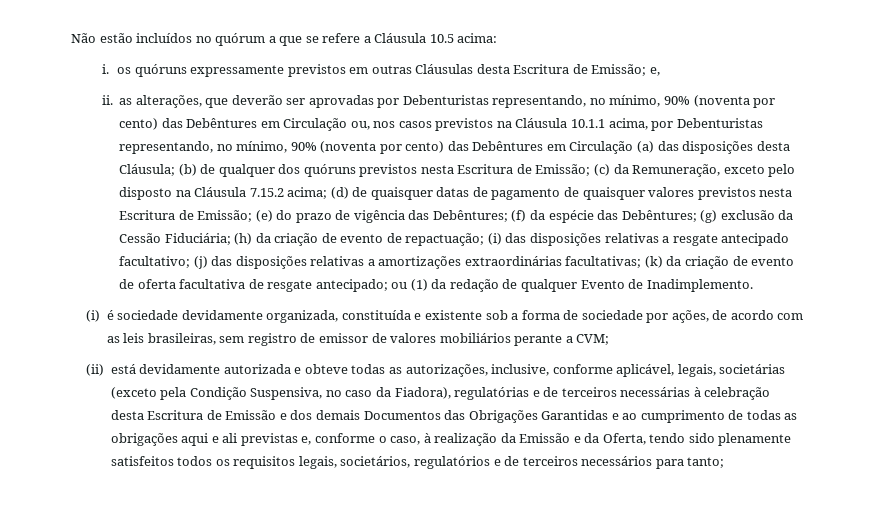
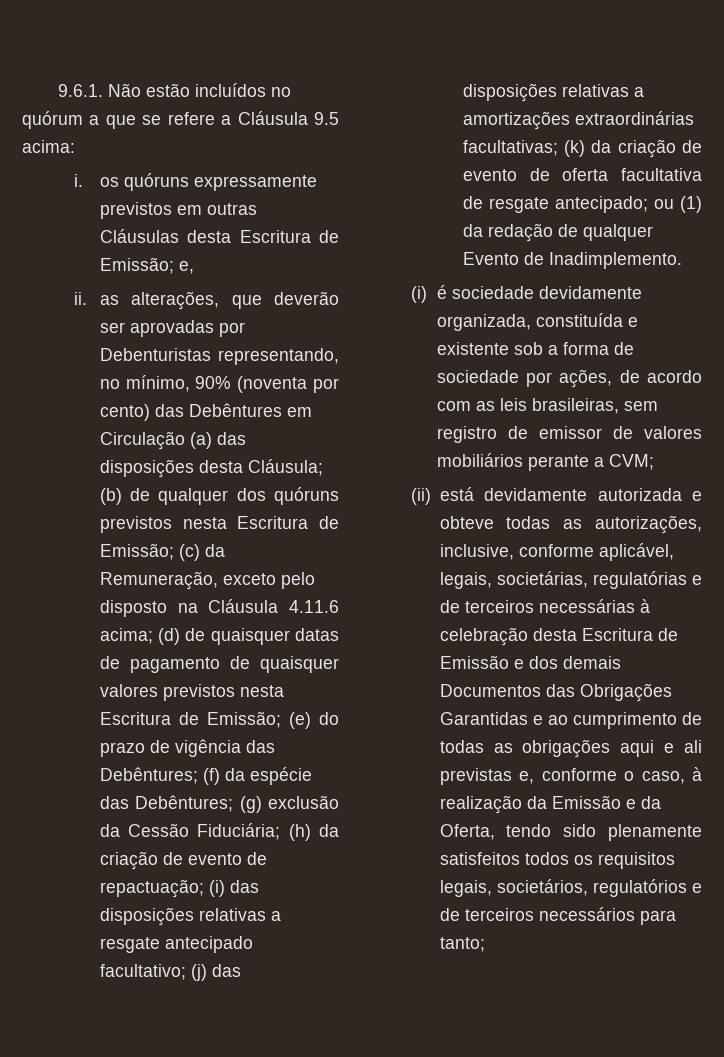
(71, 38) none -> [58,84,104,97] 9.6.1.
[429,34,454,43] 10.5 -> [314,112,339,125] 9.5
[350,118,763,131] [119,141,634,154] ou, nos casos previstos na Cláusula 10.1.1 acima, por Debenturistas representando, no mínimo, 90% (noventa por cento) das Debêntures em Circulação -> (185, 440) none
[249,188,284,197] 7.15.2 -> [289,600,339,613] 4.11.6
[719,364,786,374] [110,387,451,400] societárias (exceto pela Condição Suspensiva, no caso da Fiadora), -> [496,571,588,588] societárias,

